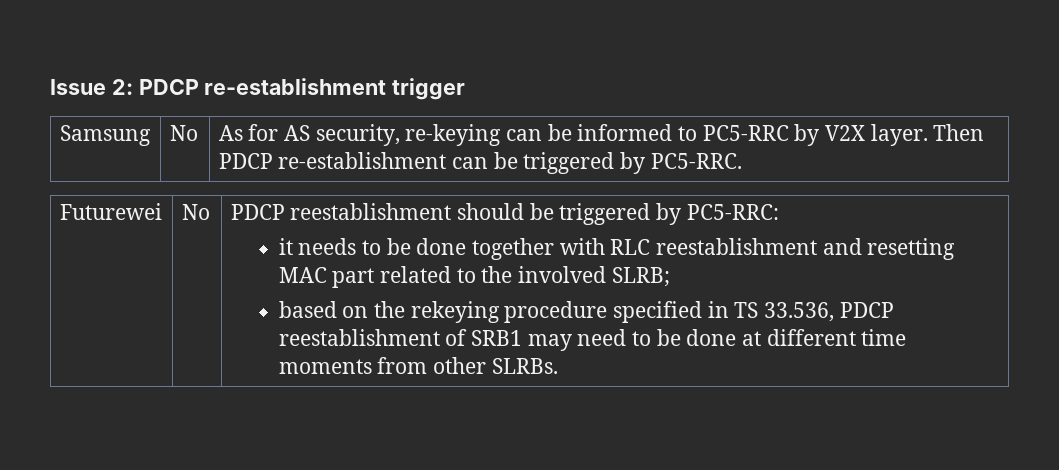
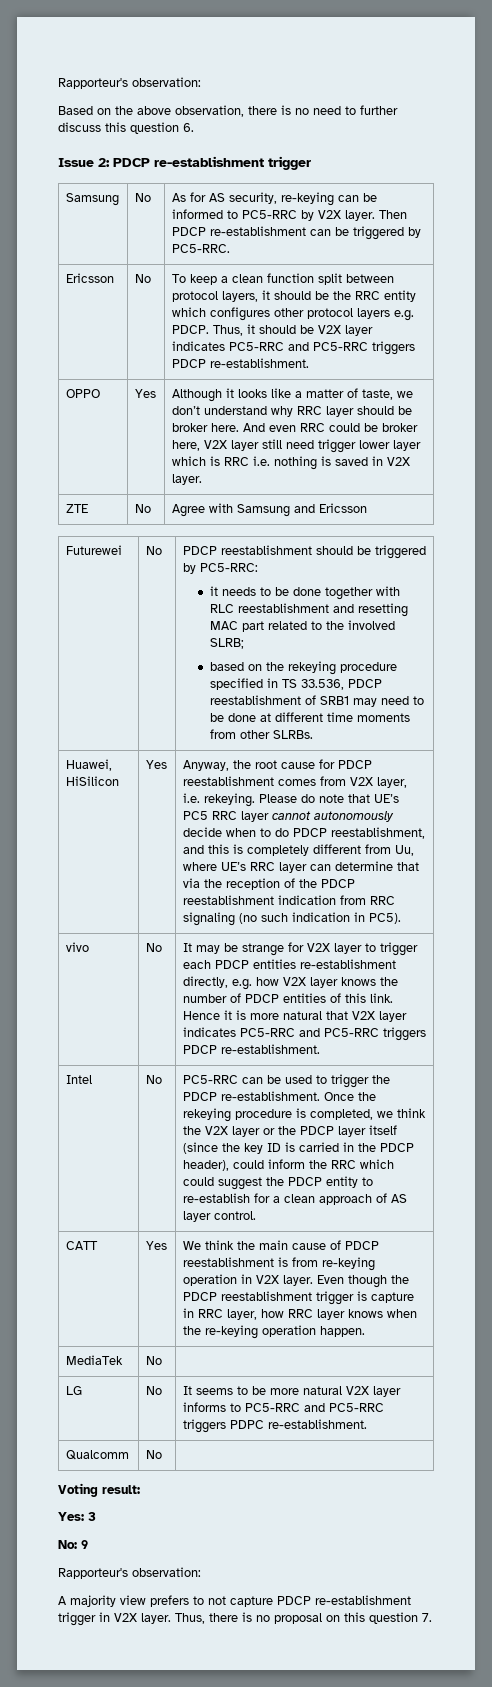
(50, 87) none -> [58,77,201,89] [58,105,398,117] [58,122,194,134] Rapporteur's observation: // Based on the above observation, there is no need to further discuss this question 6. //
(742, 161) none -> [65,273,114,283] [134,274,151,283] [171,273,394,285] [171,290,416,302] [171,307,414,321] [171,324,373,336] [171,341,415,355] [171,358,309,368] [65,389,100,398] [134,389,156,398] [171,388,413,402] [171,406,412,417] [171,423,418,432] [171,439,421,453] [171,456,410,470] [171,474,202,485] [65,504,88,513] [134,504,151,513] [171,503,367,517] // Ericsson | No | To keep a clean function split between protocol layers, it should be the RRC entity which configures other protocol layers e.g. PDCP. Thus, it should be V2X layer indicates PC5-RRC and PC5-RRC triggers PDCP re-establishment. // OPPO | Yes | Although it looks like a matter of taste, we don’t understand why RRC layer should be broker here. And even RRC could be broker here, V2X layer still need trigger lower layer which is RRC i.e. nothing is saved in V2X layer. // ZTE | No | Agree with Samsung and Ericsson
(558, 366) none -> [65,759,112,771] [65,776,119,786] [145,760,167,769] [182,759,372,771] [182,776,407,788] [182,793,399,807] [182,811,394,822] [182,827,425,839] [182,844,414,856] [182,861,419,873] [182,878,355,890] [182,895,395,905] [182,912,401,926] [65,942,89,952] [145,943,162,952] [182,942,418,956] [182,959,396,969] [182,976,398,990] [182,993,393,1003] [182,1010,407,1022] [182,1027,426,1041] [182,1044,320,1054] [65,1075,92,1084] [145,1075,162,1084] [182,1074,390,1088] [182,1091,376,1101] [182,1108,426,1122] [182,1125,397,1137] [182,1142,414,1154] [182,1159,394,1171] [182,1176,373,1190] [182,1193,407,1205] [182,1211,256,1222] [65,1241,98,1250] [145,1241,167,1250] [182,1240,379,1250] [182,1257,375,1271] [182,1274,409,1288] [182,1291,414,1305] [182,1308,417,1320] [182,1325,365,1339] [65,1355,123,1365] [145,1356,162,1365] [65,1386,82,1395] [145,1386,162,1395] [182,1386,401,1397] [182,1402,384,1412] [182,1419,367,1433] [65,1450,129,1460] [145,1450,162,1459] [58,1483,140,1497] [58,1512,96,1521] [58,1540,88,1549] [58,1567,201,1579] [58,1595,411,1607] [58,1612,432,1626] // Huawei, HiSilicon | Yes | Anyway, the root cause for PDCP reestablishment comes from V2X layer, i.e. rekeying. Please do note that UE’s PC5 RRC layer cannot autonomously decide when to do PDCP reestablishment, and this is completely different from Uu, where UE’s RRC layer can determine that via the reception of the PDCP reestablishment indication from RRC signaling (no such indication in PC5). // vivo | No | It may be strange for V2X layer to trigger each PDCP entities re-establishment directly, e.g. how V2X layer knows the number of PDCP entities of this link. Hence it is more natural that V2X layer indicates PC5-RRC and PC5-RRC triggers PDCP re-establishment. // Intel | No | PC5-RRC can be used to trigger the PDCP re-establishment. Once the rekeying procedure is completed, we think the V2X layer or the PDCP layer itself (since the key ID is carried in the PDCP header), could inform the RRC which could suggest the PDCP entity to re-establish for a clean approach of AS layer control. // CATT | Yes | We think the main cause of PDCP reestablishment is from re-keying operation in V2X layer. Even though the PDCP reestablishment trigger is capture in RRC layer, how RRC layer knows when the re-keying operation happen. // MediaTek | No | // LG | No | It seems to be more natural V2X layer informs to PC5-RRC and PC5-RRC triggers PDPC re-establishment. // Qualcomm | No | // Voting result: // Yes: 3 // No: 9 // Rapporteur's observation: // A majority view prefers to not capture PDCP re-establishment trigger in V2X layer. Thus, there is no proposal on this question 7.

